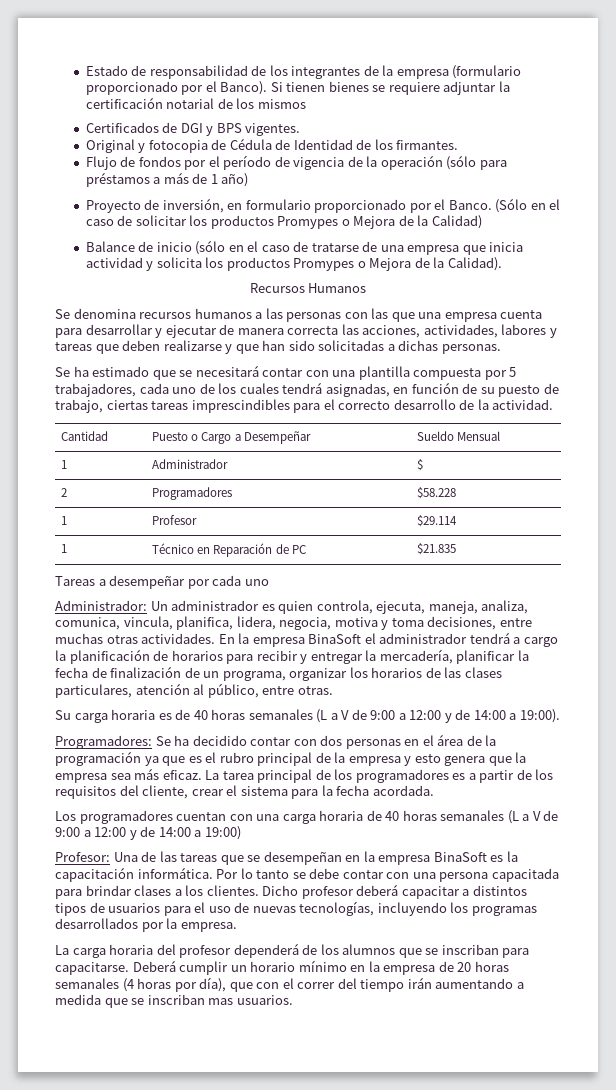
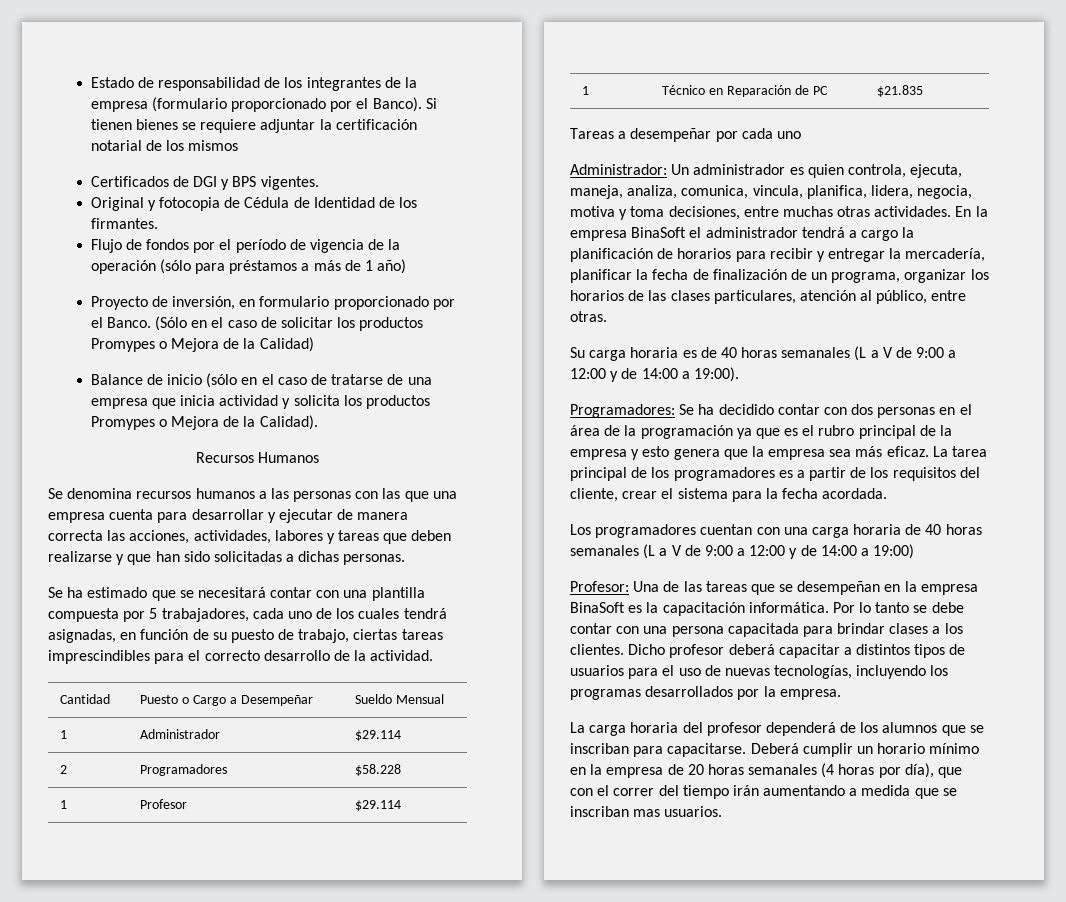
[417,459,424,471] $ -> [355,730,402,741] $29.114

